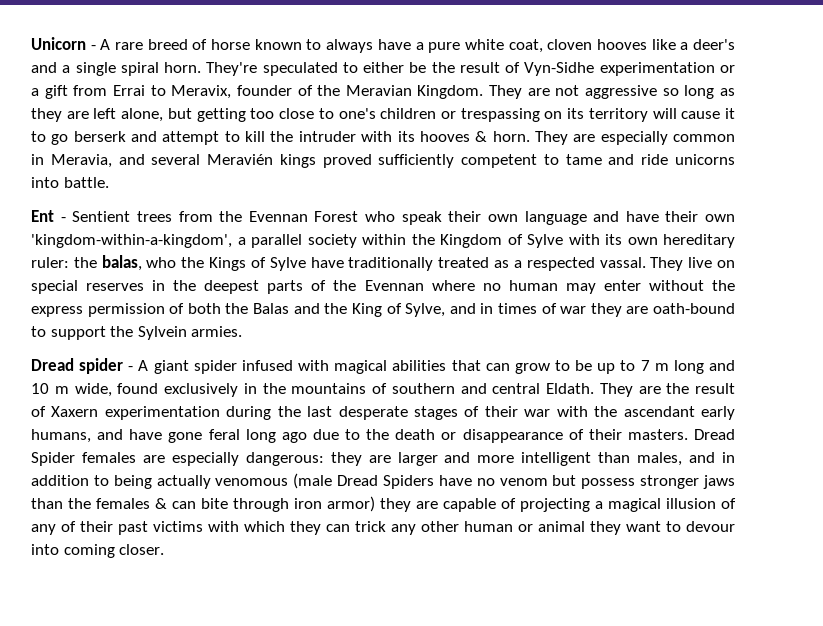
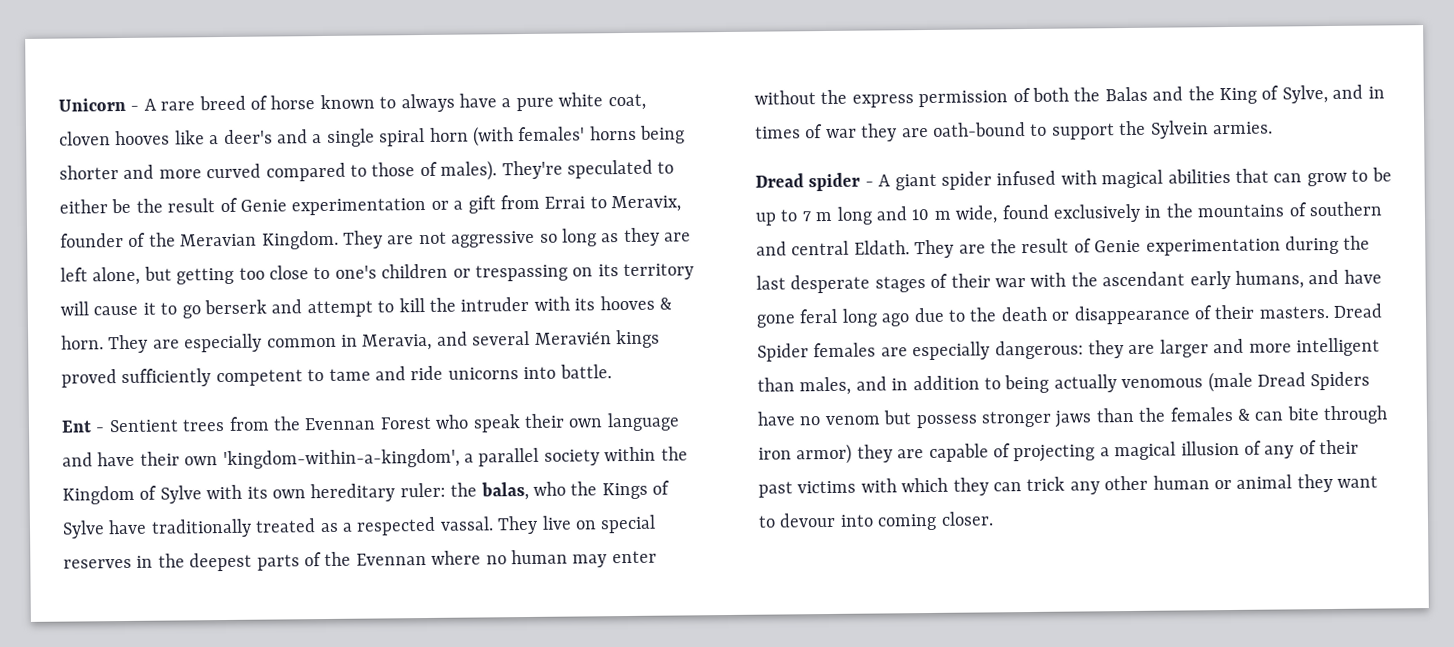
[164,62,202,73] horn. -> [429,125,686,147] [59,160,498,182] horn (with females' horns being shorter and more curved compared to those of males).
[524,62,595,76] Vyn-Sidhe -> [240,199,287,212] Genie
[51,406,99,417] Xaxern -> [1094,239,1142,253] Genie

